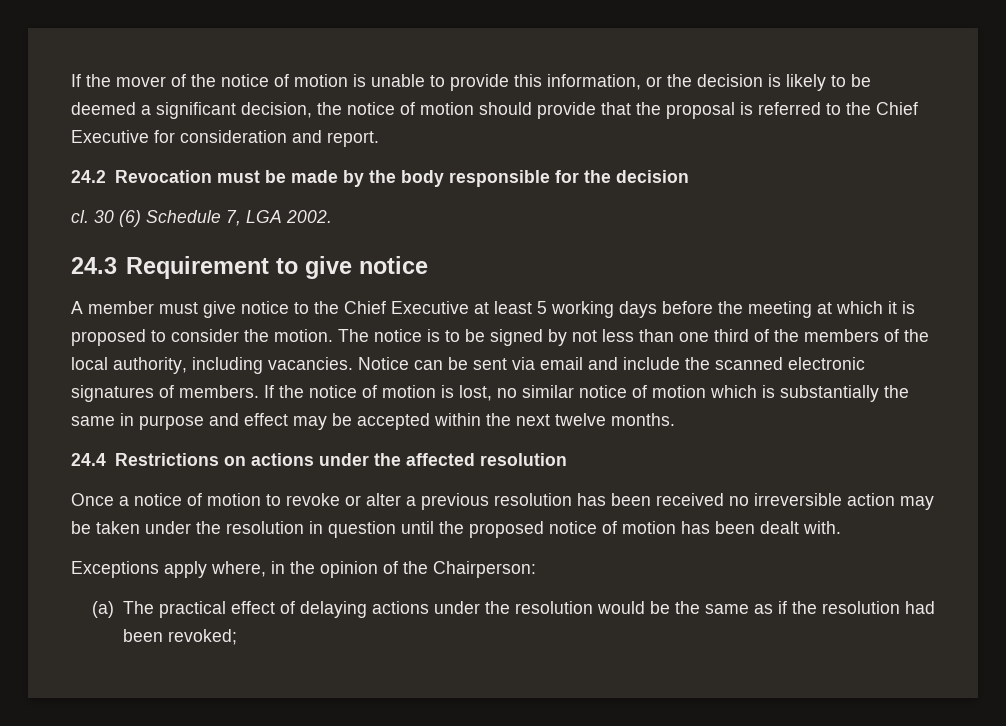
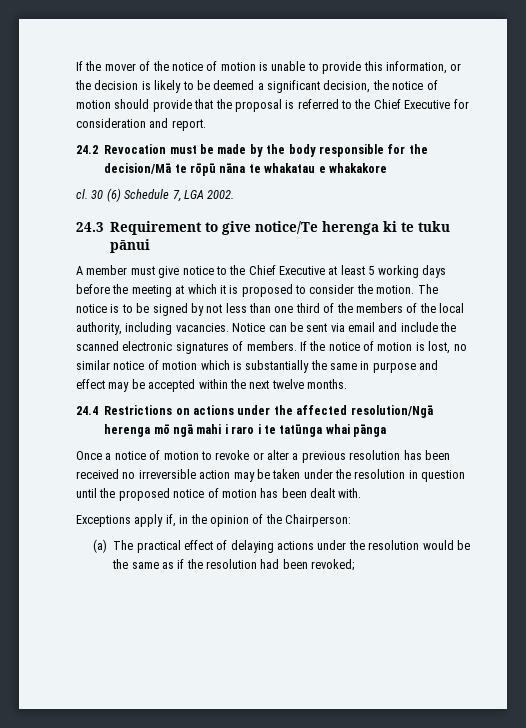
[615,170,689,183] decision -> [104,163,387,176] decision/Mā te rōpū nāna te whakatau e whakakore
[358,256,428,274] notice -> [255,221,451,235] [110,239,151,253] notice/Te herenga ki te tuku pānui
[479,453,567,466] resolution -> [350,405,433,418] [104,424,386,437] resolution/Ngā herenga mō ngā mahi i raro i te tatūnga whai pānga
[211,561,266,577] where, -> [165,514,176,527] if,

